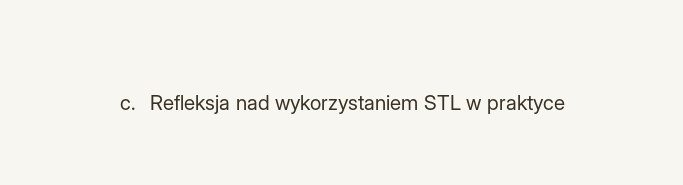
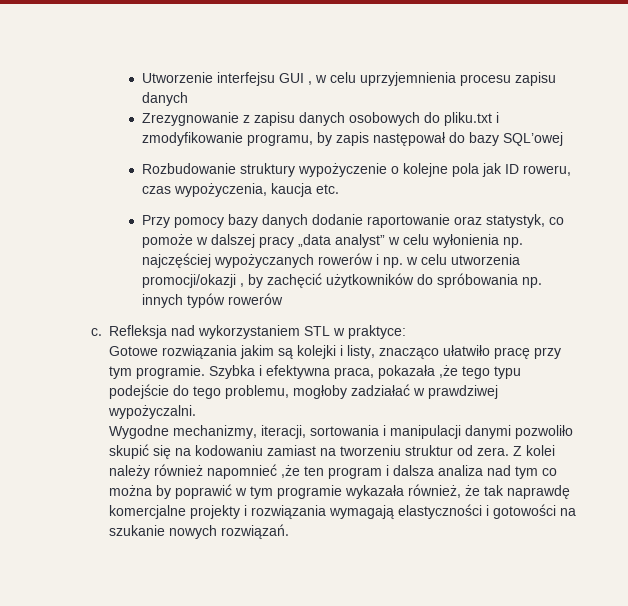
(120, 104) none -> [141,72,556,86] [141,92,188,106] [141,112,499,126] [141,132,563,146] [141,163,571,177] [141,183,339,197] [141,214,564,228] [141,234,523,248] [141,253,520,268] [141,273,542,288] [141,293,283,308] Utworzenie interfejsu GUI , w celu uprzyjemnienia procesu zapisu danych // Zrezygnowanie z zapisu danych osobowych do pliku.txt i zmodyfikowanie programu, by zapis następował do bazy SQL’owej // Rozbudowanie struktury wypożyczenie o kolejne pola jak ID roweru, czas wypożyczenia, kaucja etc. // Przy pomocy bazy danych dodanie raportowanie oraz statystyk, co pomoże w dalszej pracy „data analyst” w celu wyłonienia np. najczęściej wypożyczanych rowerów i np. w celu utworzenia promocji/okazji , by zachęcić użytkowników do spróbowania np. innych typów rowerów //
[486,95,565,114] praktyce -> [348,325,407,339] [108,345,561,359] [108,365,521,379] [108,384,498,399] [107,405,196,419] [108,425,573,439] [108,444,555,459] [108,464,557,479] [108,484,570,499] [108,504,576,519] [108,524,289,539] praktyce: // Gotowe rozwiązania jakim są kolejki i listy, znacząco ułatwiło pracę przy tym programie. Szybka i efektywna praca, pokazała ,że tego typu podejście do tego problemu, mogłoby zadziałać w prawdziwej wypożyczalni. // Wygodne mechanizmy, iteracji, sortowania i manipulacji danymi pozwoliło skupić się na kodowaniu zamiast na tworzeniu struktur od zera. Z kolei należy również napomnieć ,że ten program i dalsza analiza nad tym co można by poprawić w tym programie wykazała również, że tak naprawdę komercjalne projekty i rozwiązania wymagają elastyczności i gotowości na szukanie nowych rozwiązań.

